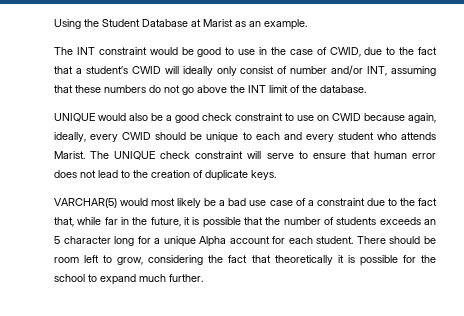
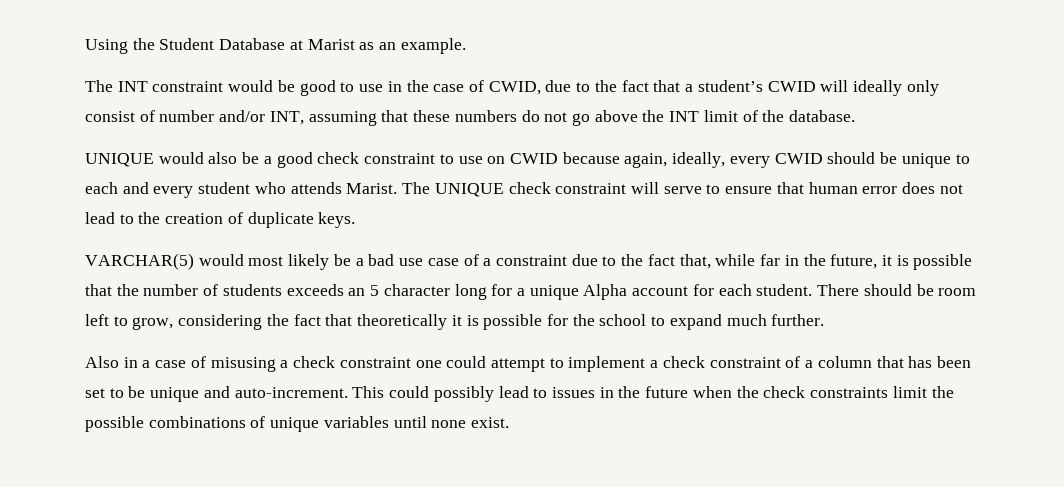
(203, 278) none -> [85,356,971,372] [85,386,954,402] [85,416,510,432] // Also in a case of misusing a check constraint one could attempt to implement a check constraint of a column that has been set to be unique and auto-increment. This could possibly lead to issues in the future when the check constraints limit the possible combinations of unique variables until none exist.

